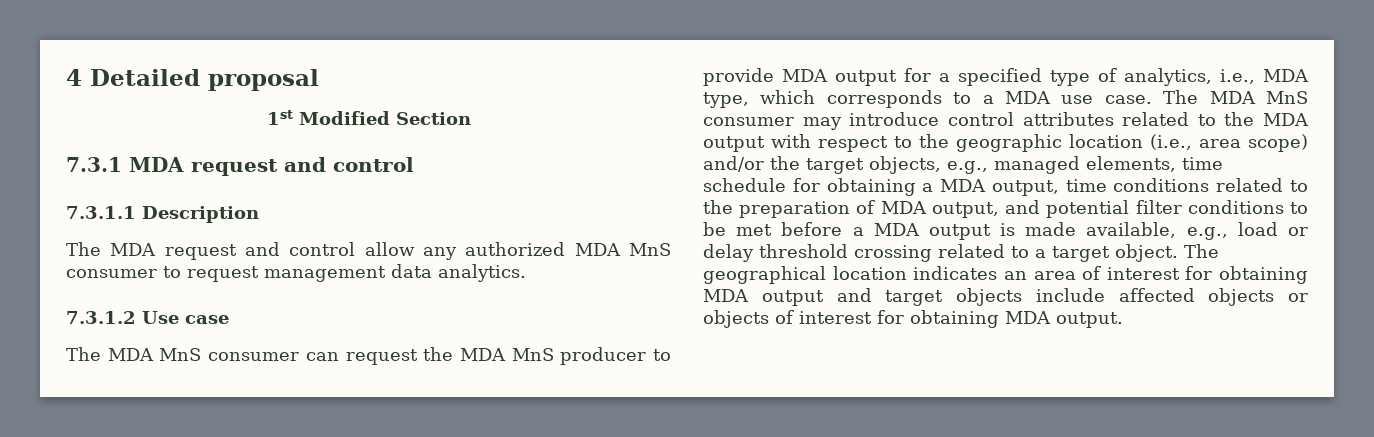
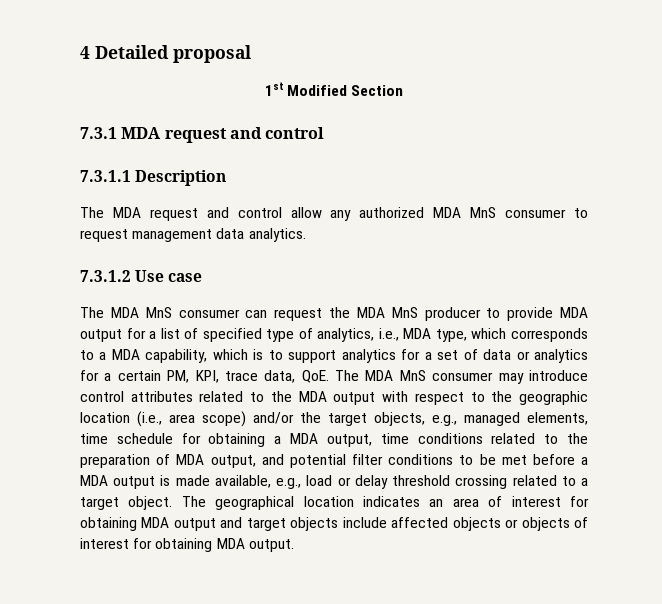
(950, 77) none -> [160,328,199,339] list of
[1061,95,1152,104] use case. -> [145,349,588,363] [80,370,329,383] capability, which is to support analytics for a set of data or analytics for a certain PM, KPI, trace data, QoE.

